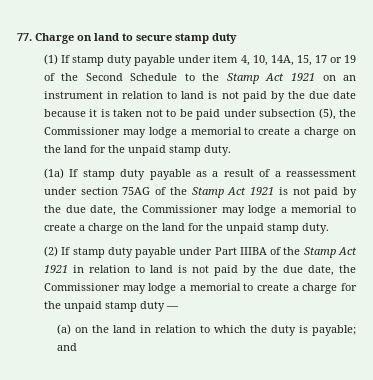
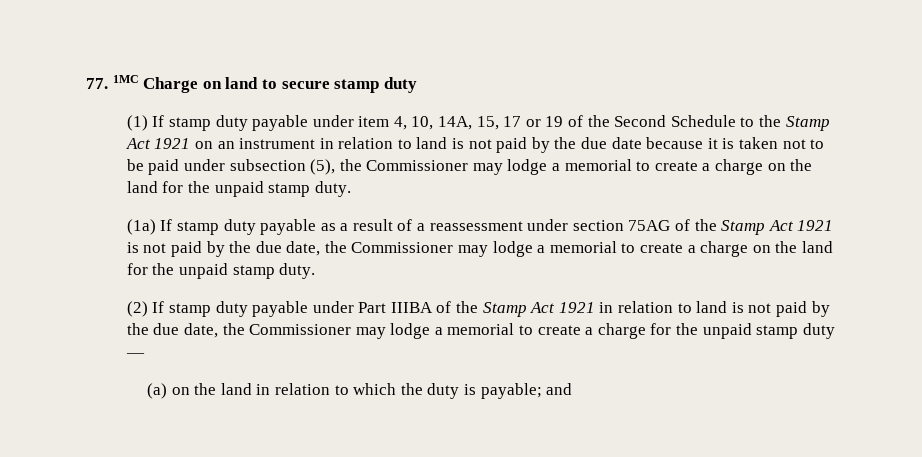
(32, 37) none -> [112,75,139,83] 1MC

